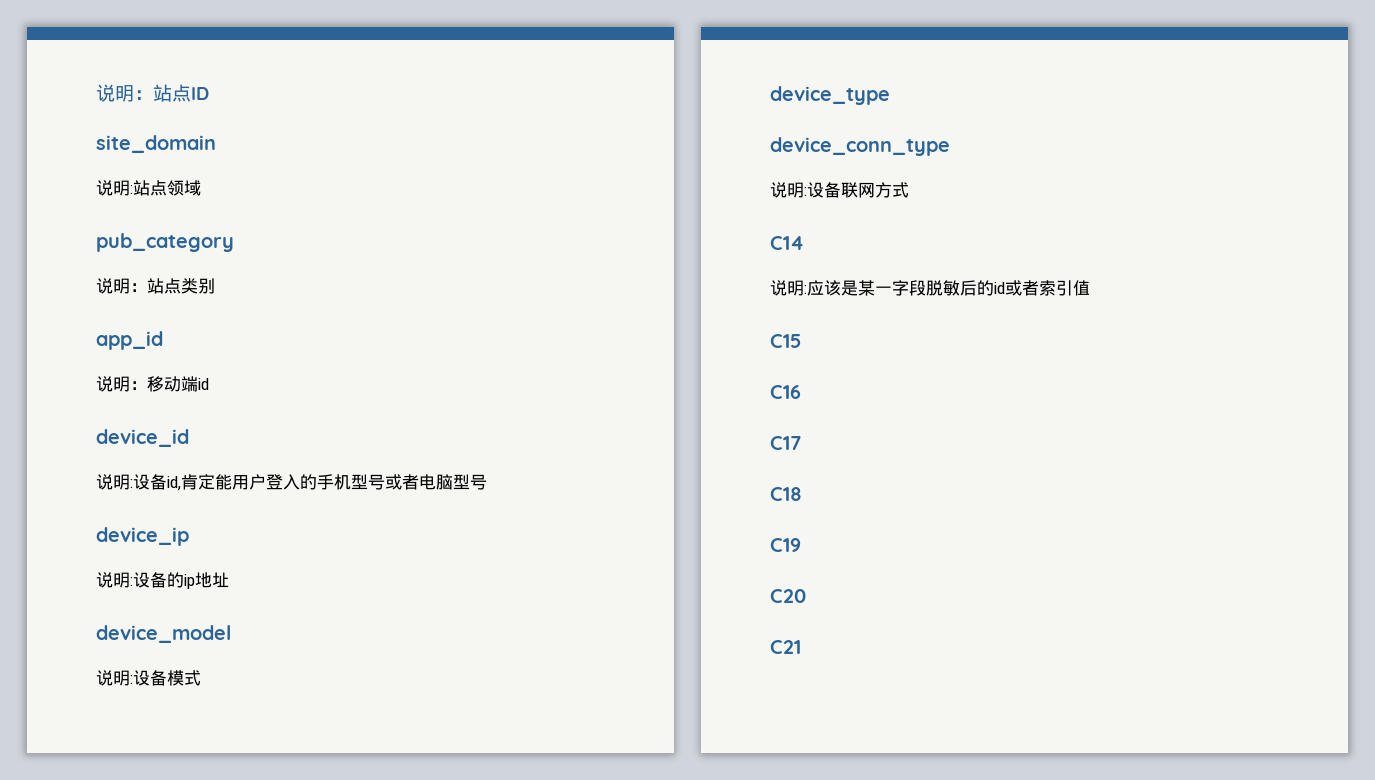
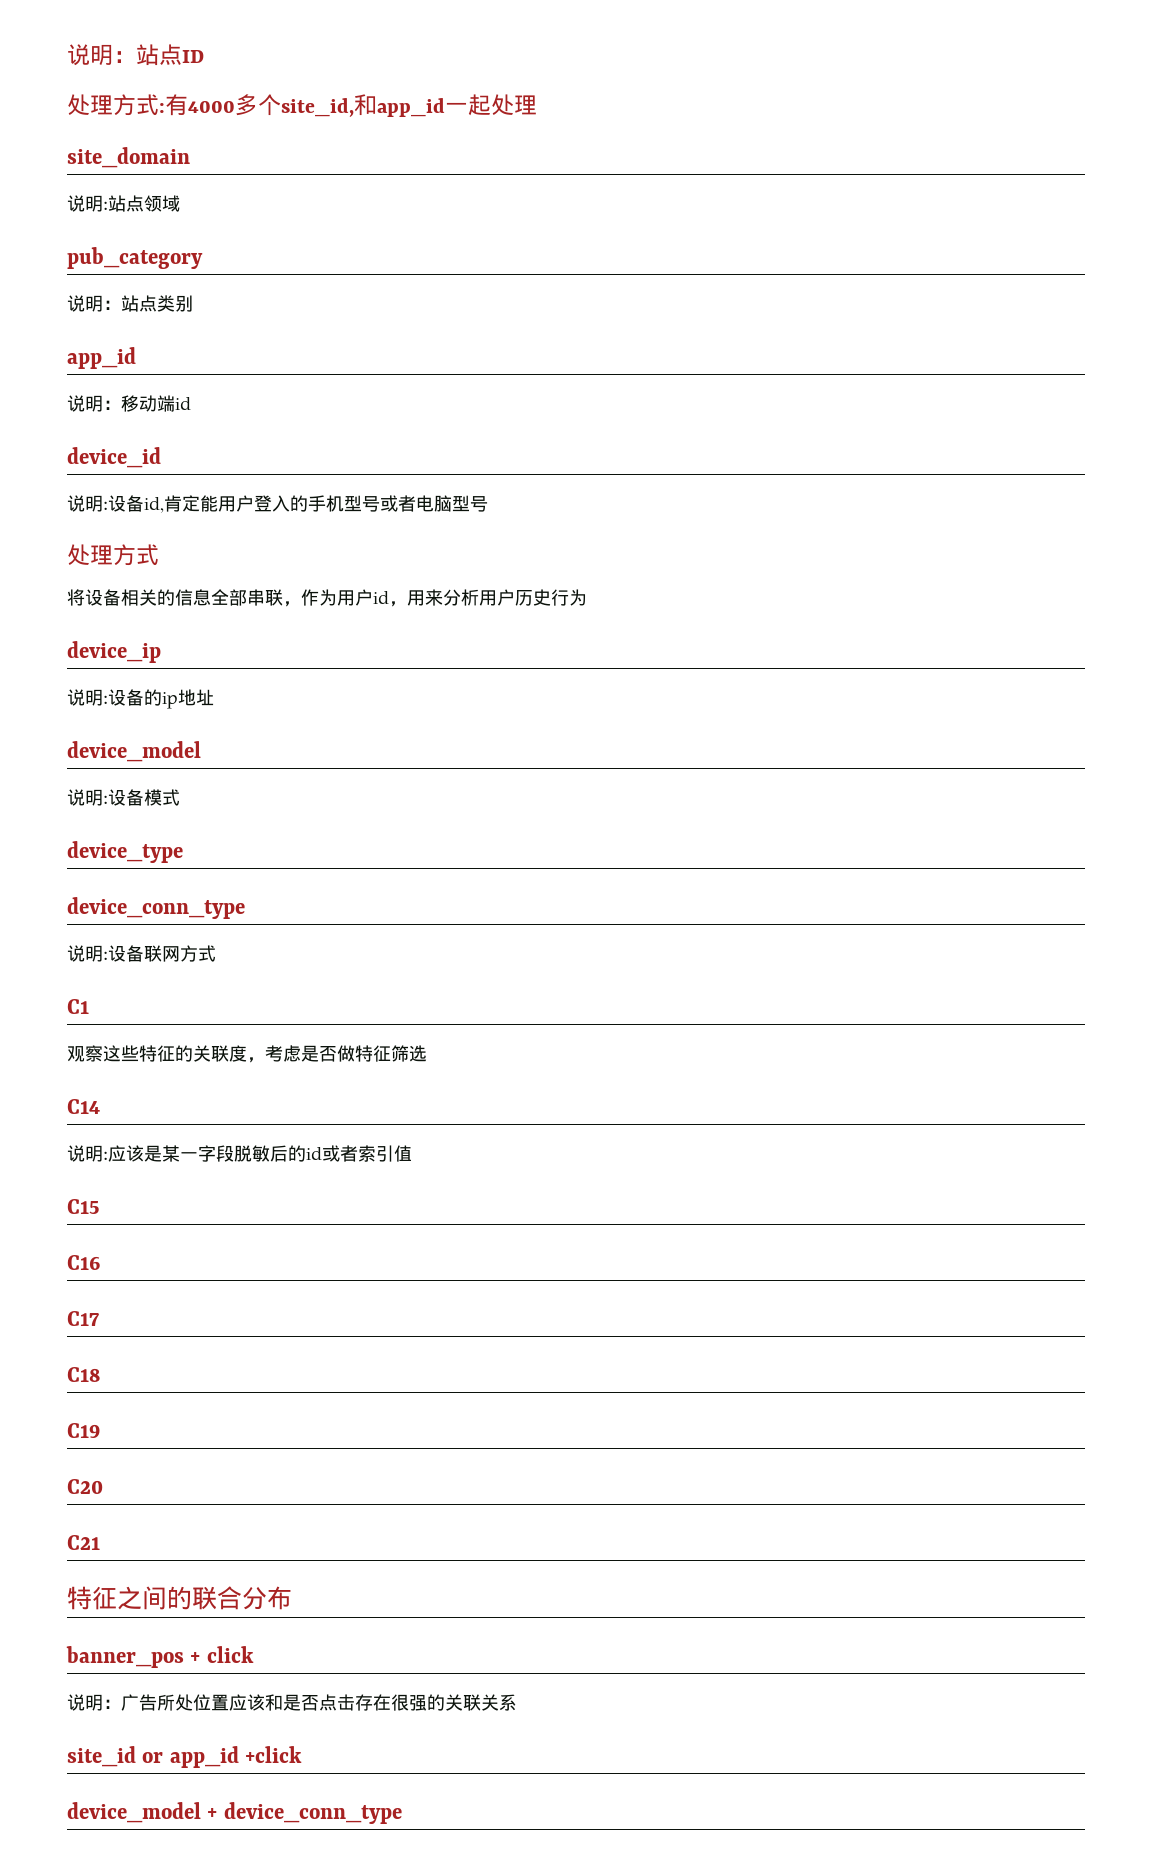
(209, 93) none -> [67,94,537,117] // 处理方式:有4000多个site_id,和app_id一起处理
(487, 482) none -> [67,544,159,566] [67,589,587,607] // 处理方式 // 将设备相关的信息全部串联，作为用户id，用来分析用户历史行为
(909, 190) none -> [67,999,89,1014] [67,1045,427,1063] // C1 // 观察这些特征的关联度，考虑是否做特征筛选
(801, 647) none -> [67,1586,292,1610] [66,1646,254,1668] [67,1694,517,1711] [67,1746,303,1768] [67,1802,402,1824] // 特征之间的联合分布 // banner_pos + click // 说明：广告所处位置应该和是否点击存在很强的关联关系 // site_id or app_id +click // device_model + device_conn_type

